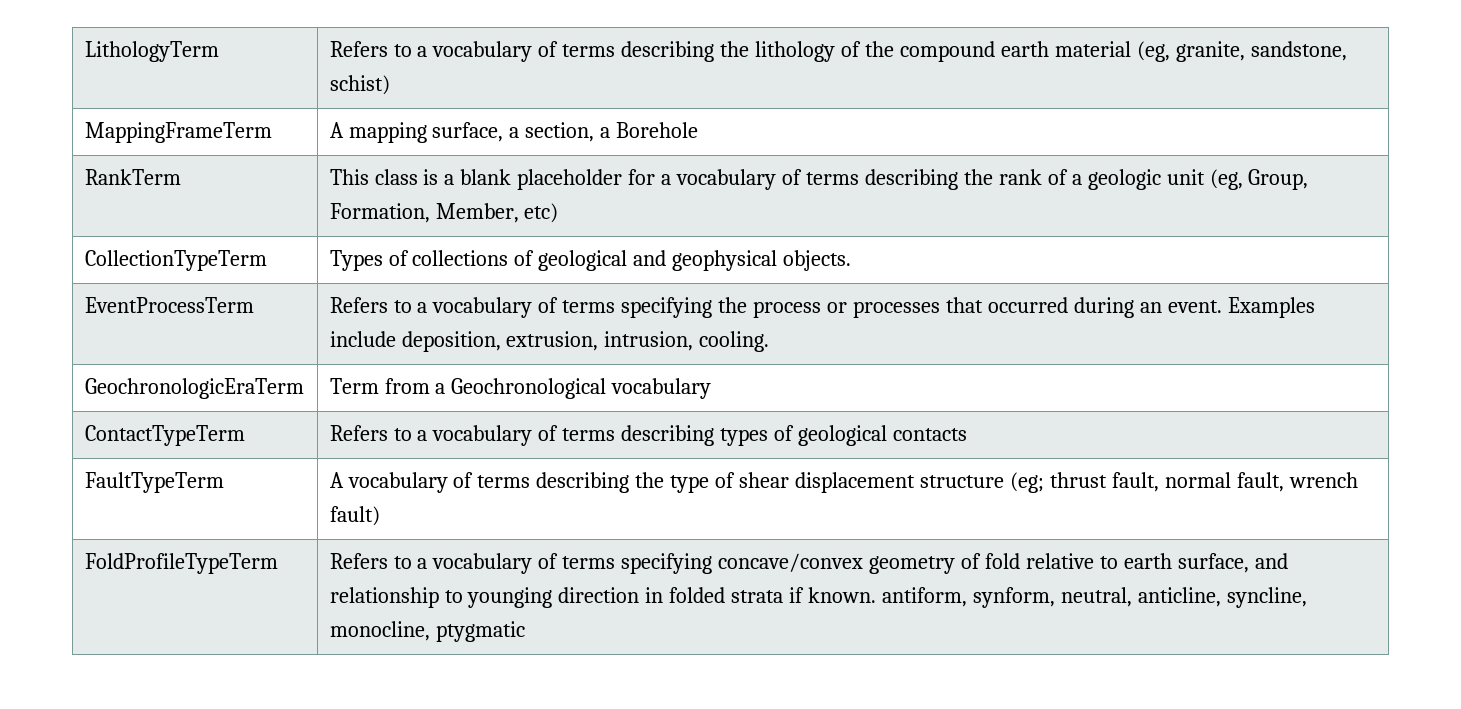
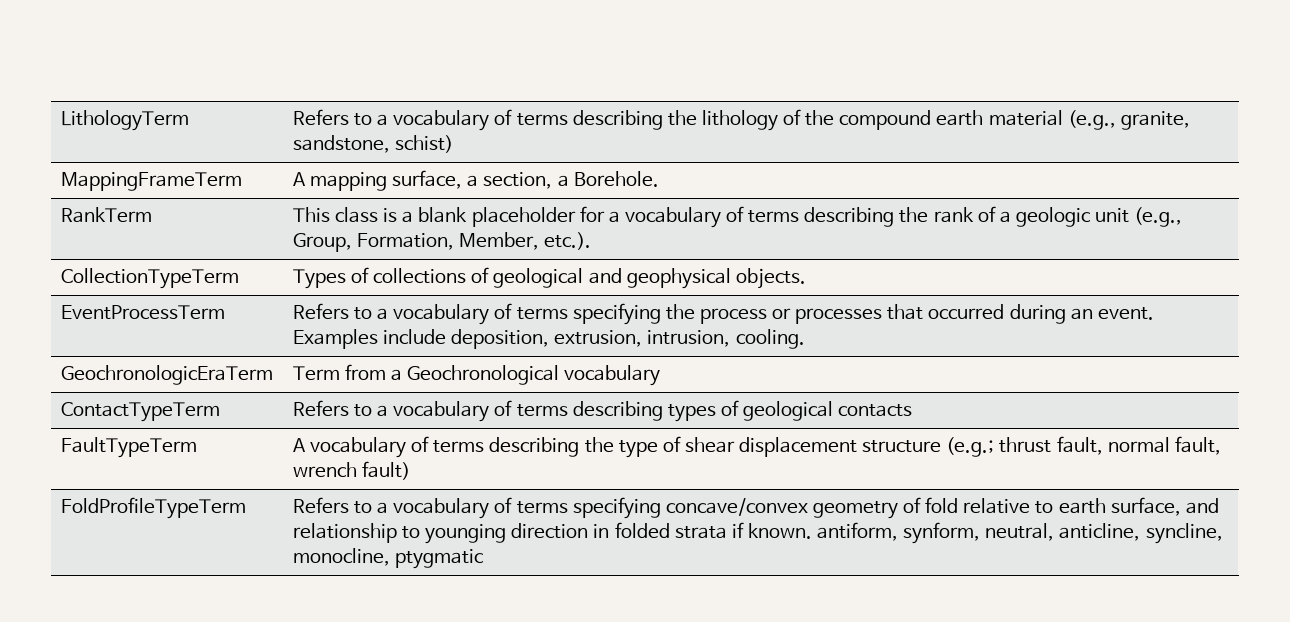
[1136,41,1170,62] (eg, -> [1067,110,1116,130] (e.g.,
[616,122,699,138] Borehole -> [573,171,659,187] Borehole.
[1209,169,1243,190] (eg, -> [1134,207,1183,227] (e.g.,
[524,203,559,223] etc) -> [544,232,592,250] etc.).
[1009,472,1044,493] (eg; -> [946,437,995,457] (e.g.;

